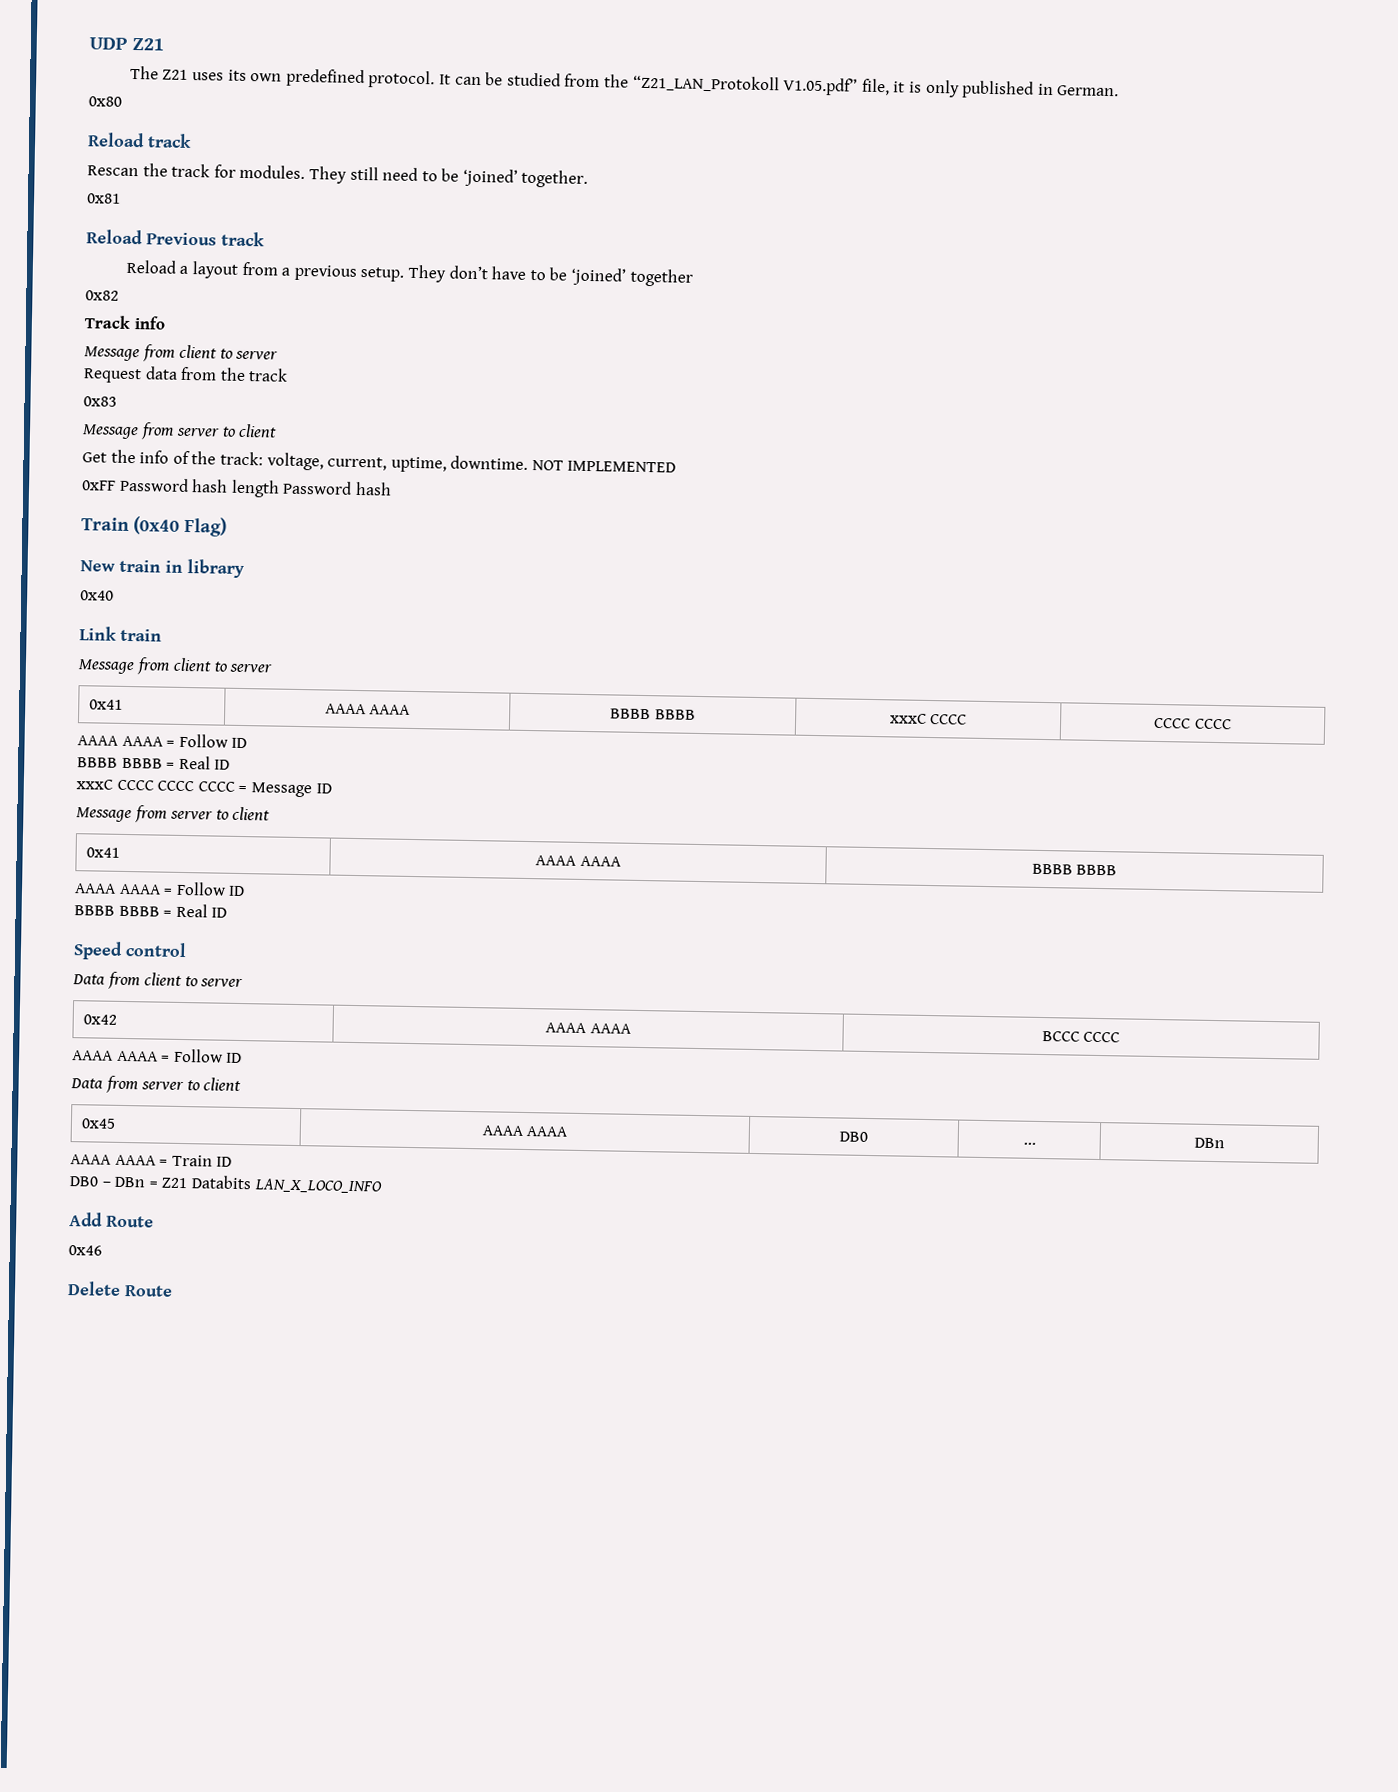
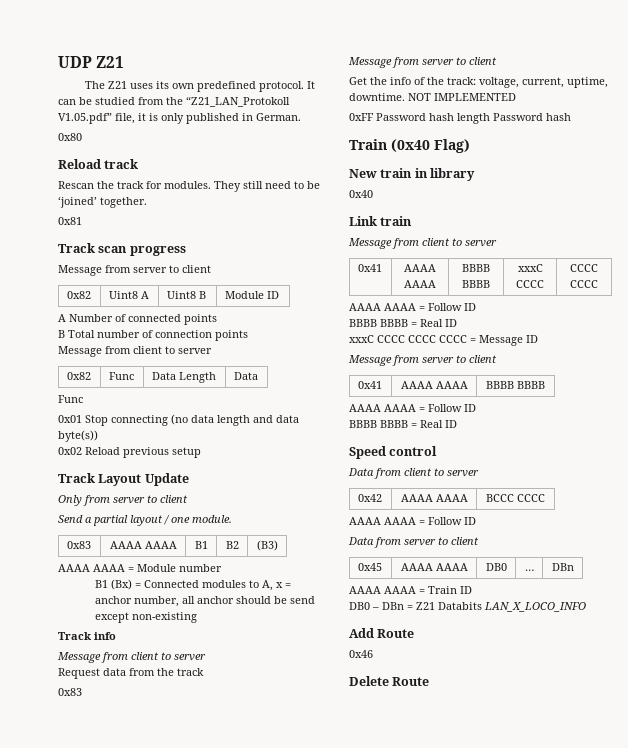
[86,229,265,247] [125,259,693,287] [85,290,119,301] Reload Previous track // Reload a layout from a previous setup. They don’t have to be ‘joined’ together // 0x82 -> [58,243,186,256] [58,265,211,276] [66,291,91,299] [108,291,149,299] [166,291,206,299] [224,291,279,299] [58,314,217,325] [58,330,248,341] [58,346,212,357] [66,372,91,380] [108,372,134,380] [151,372,216,383] [233,372,258,380] [58,395,83,403] [58,414,299,426] [58,430,98,442] [58,447,201,458] [58,473,189,486] [58,495,188,506] [58,515,232,526] [66,541,91,549] [109,541,177,549] [194,541,208,549] [225,541,239,549] [256,540,278,551] [58,564,222,572] [94,579,291,591] [94,596,315,607] [94,612,197,623] Track scan progress // Message from server to client // 0x82 | Uint8 A | Uint8 B | Module ID // A Number of connected points // B Total number of connection points // Message from client to server // 0x82 | Func | Data Length | Data // Func // 0x01 Stop connecting (no data length and data byte(s)) // 0x02 Reload previous setup // Track Layout Update // Only from server to client // Send a partial layout / one module. // 0x83 | AAAA AAAA | B1 | B2 | (B3) // AAAA AAAA = Module number // B1 (Bx) = Connected modules to A, x = anchor number, all anchor should be send except non-existing

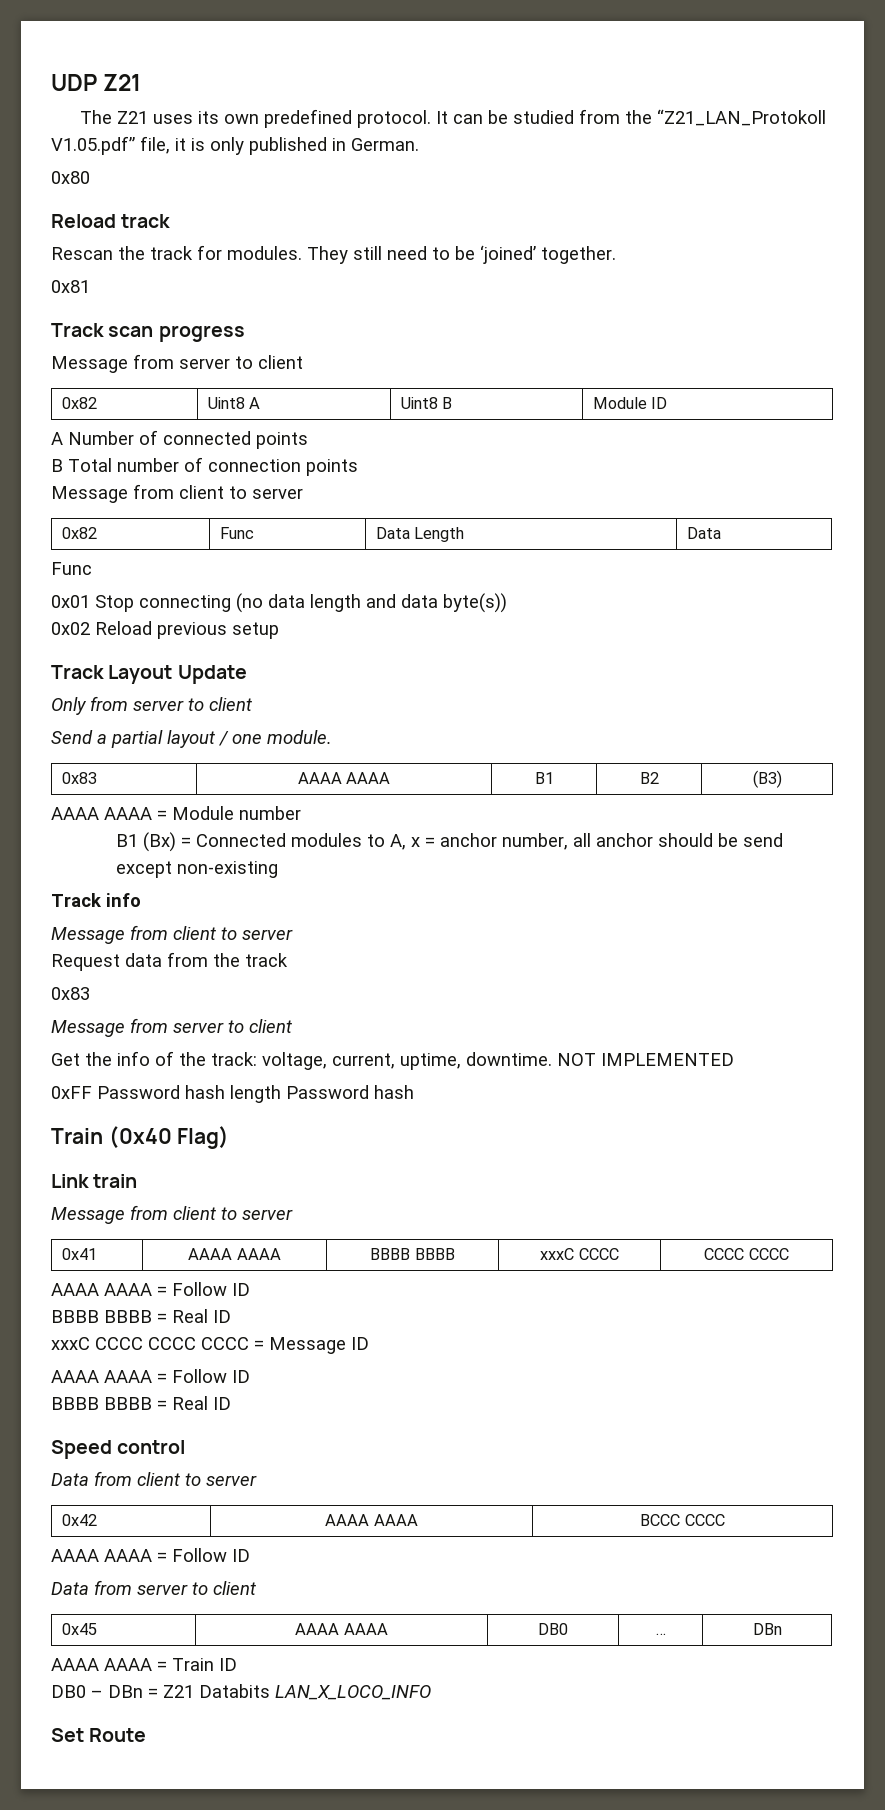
[349,168,476,181] [349,190,373,198] // New train in library // 0x40 -> (230, 1137) none
[348,355,497,366] [357,381,382,389] [400,381,468,389] [486,381,545,389] // Message from server to client // 0x41 | AAAA AAAA | BBBB BBBB -> (369, 1343) none
[349,628,415,638] [349,650,373,658] [349,676,430,686] Add Route // 0x46 // Delete Route -> [51,1728,147,1742] Set Route

